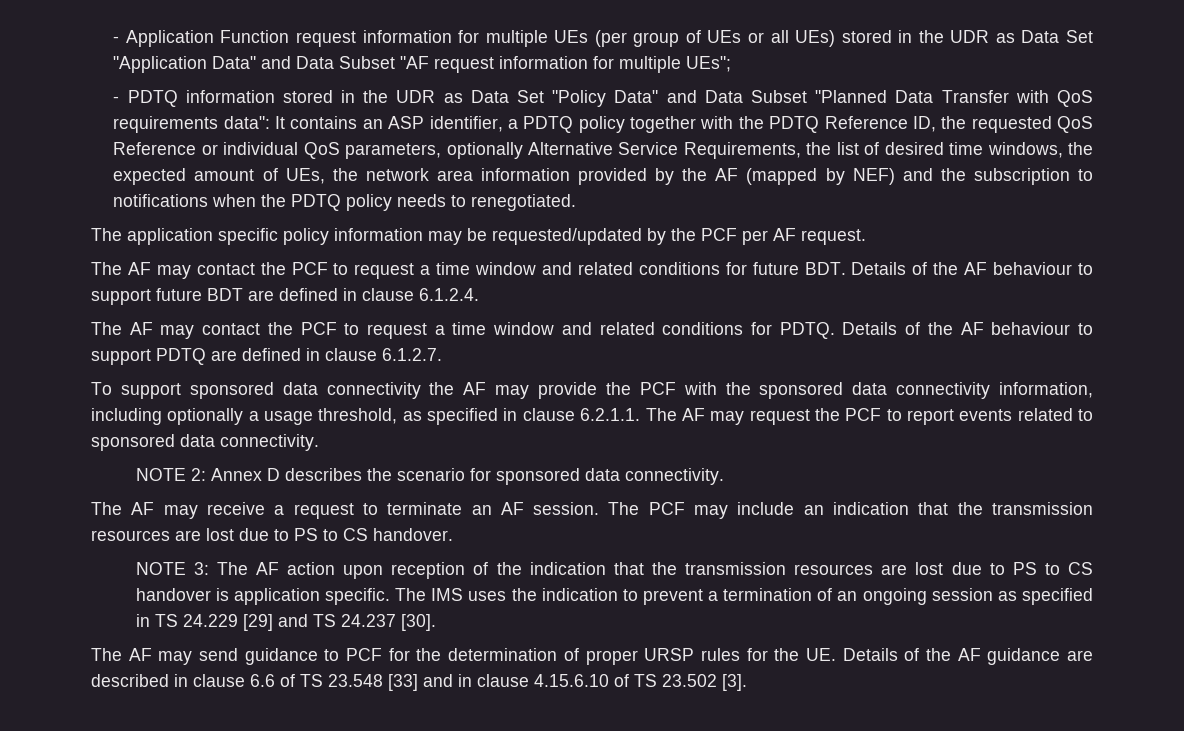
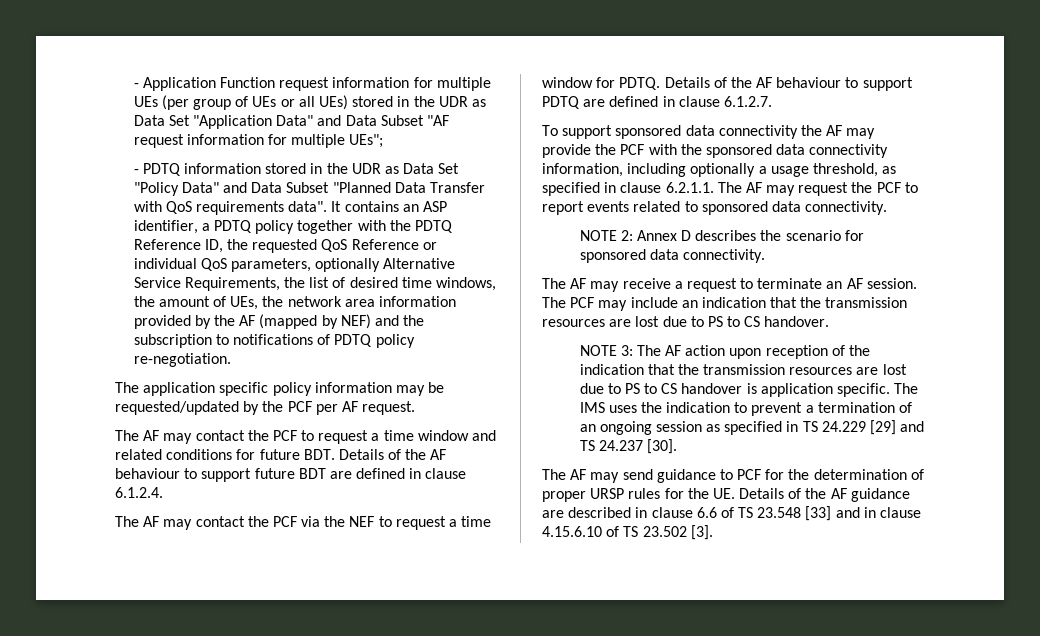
[223,116,270,129] data": -> [288,201,328,212] data".
[113,168,187,185] expected -> (155, 301) none
[212,194,577,211] when the PDTQ policy needs to renegotiated. -> [317,334,415,348] [133,353,231,367] of PDTQ policy re-negotiation.
[344,322,744,339] to request a time window and related conditions -> [301,516,492,530] [542,77,593,88] via the NEF to request a time window

